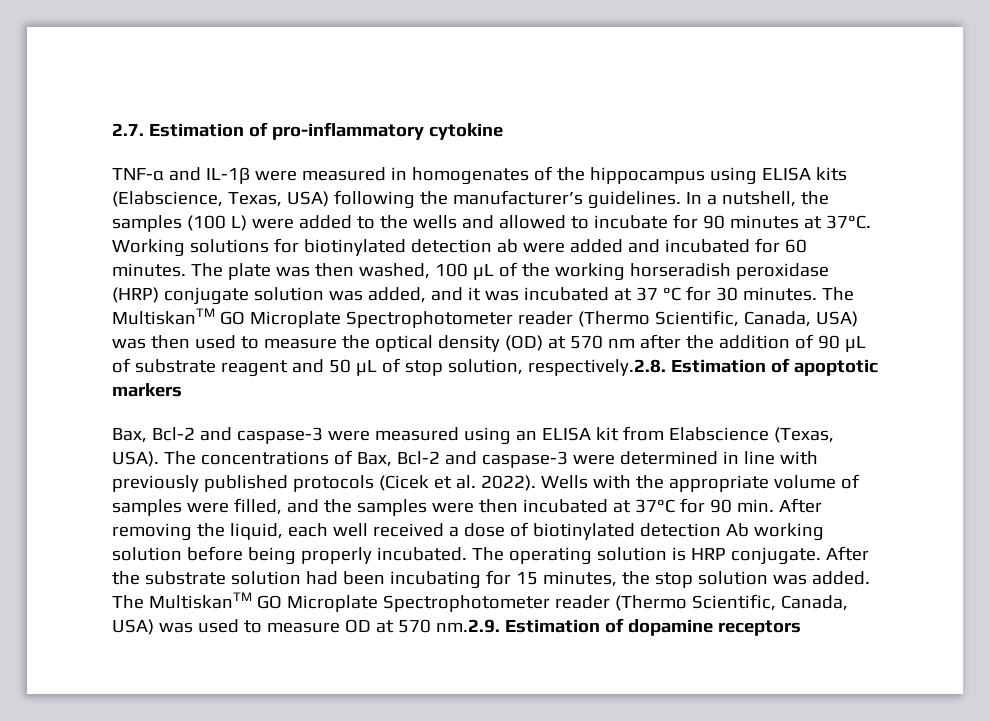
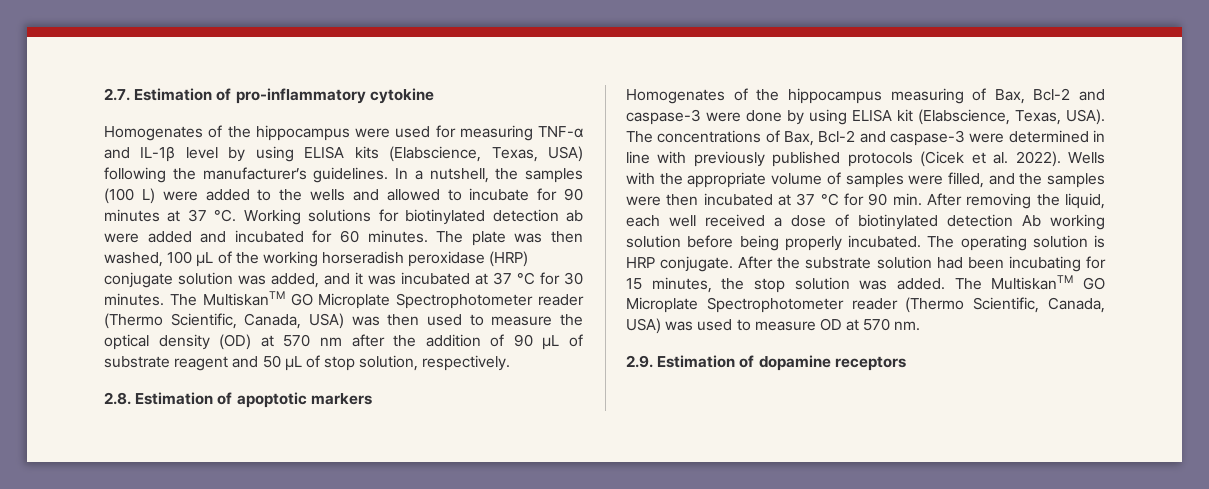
[112,166,705,185] TNF-α and IL-1β were measured in homogenates of the hippocampus -> [104,125,583,141] [104,146,246,162] Homogenates of the hippocampus were used for measuring TNF-α and IL-1β level by
[825,215,871,229] 37°C. -> [187,209,237,222] 37 °C.
[527,359,666,376] respectively.2.8. -> [422,355,511,371] [104,392,131,405] respectively. // 2.8.
[112,426,834,445] Bax, Bcl-2 and caspase-3 were measured using an ELISA kit from Elabscience (Texas, -> [626,88,1105,104] [626,109,1061,125] Homogenates of the hippocampus measuring of Bax, Bcl-2 and caspase-3 were done by using ELISA kit (Elabscience, Texas,
[634,499,675,513] 37°C -> [796,193,839,206] 37 °C
[435,619,500,633] nm.2.9. -> [894,321,921,331] [626,355,653,368] nm. // 2.9.

